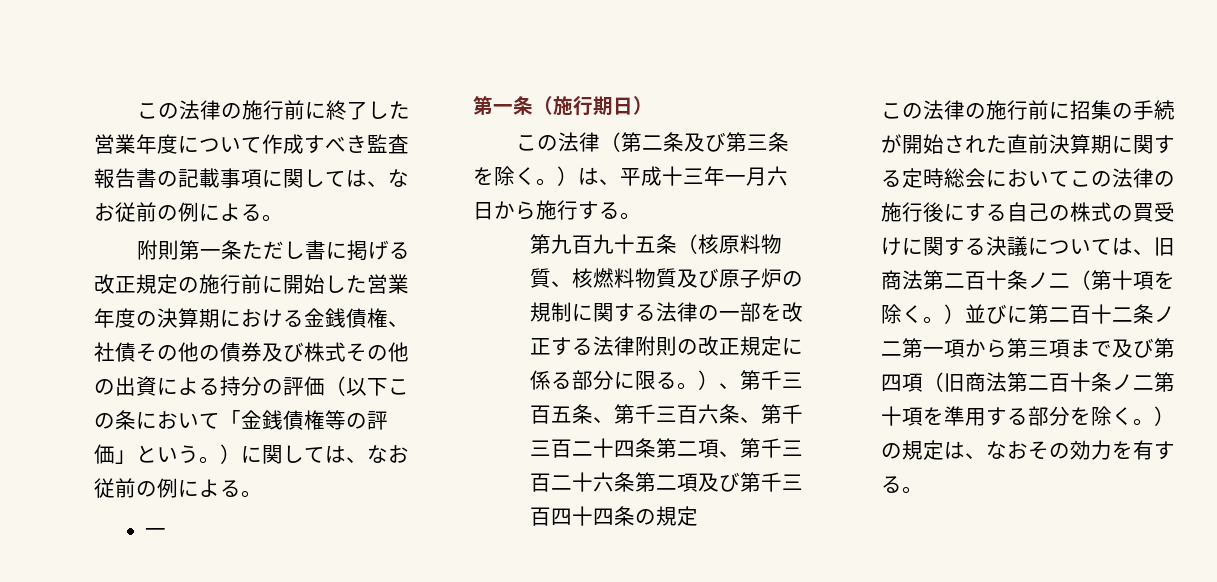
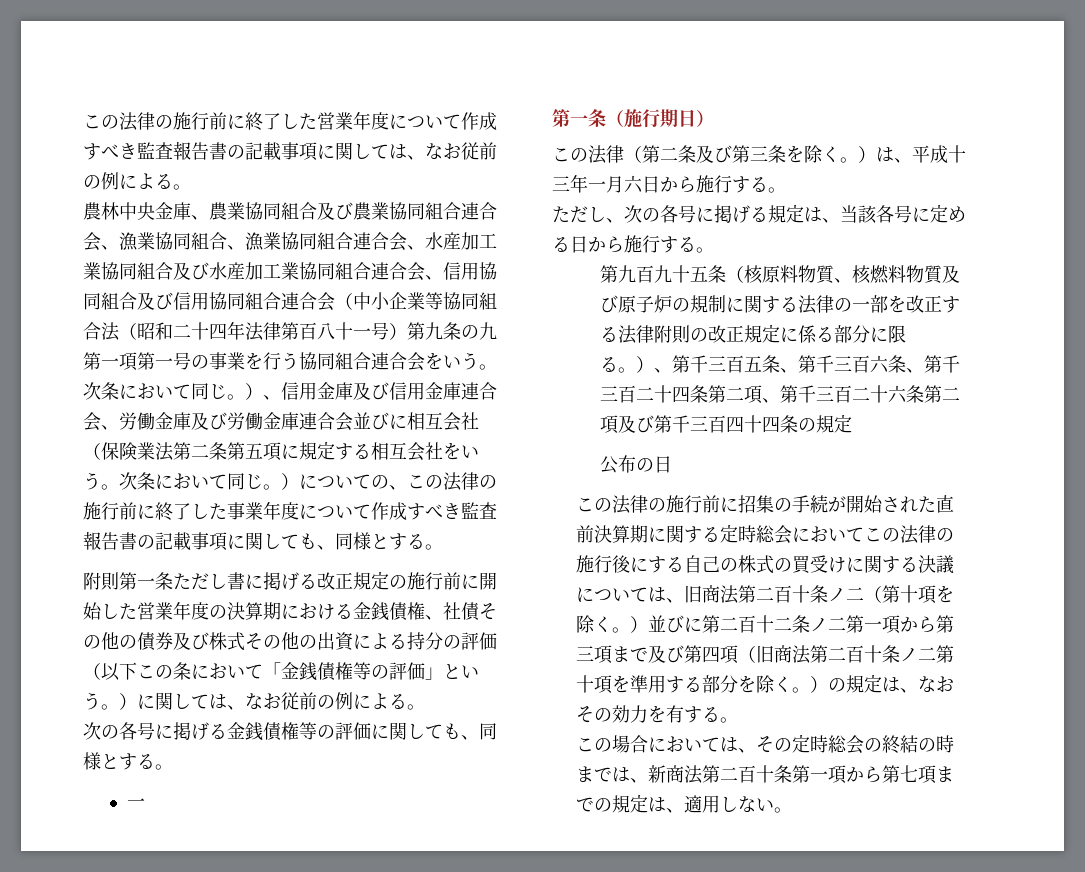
(283, 218) none -> [83,202,497,220] [83,232,497,251] [83,262,497,281] [83,292,497,311] [83,321,497,341] [83,352,497,371] [83,382,497,400] [83,412,479,431] [83,441,479,461] [83,472,497,491] [83,501,497,521] [83,531,443,551] // 農林中央金庫、農業協同組合及び農業協同組合連合会、漁業協同組合、漁業協同組合連合会、水産加工業協同組合及び水産加工業協同組合連合会、信用協同組合及び信用協同組合連合会（中小企業等協同組合法（昭和二十四年法律第百八十一号）第九条の九第一項第一号の事業を行う協同組合連合会をいう。次条において同じ。）、信用金庫及び信用金庫連合会、労働金庫及び労働金庫連合会並びに相互会社（保険業法第二条第五項に規定する相互会社をいう。次条において同じ。）についての、この法律の施行前に終了した事業年度について作成すべき監査報告書の記載事項に関しても、同様とする。
(262, 494) none -> [83,722,497,741] [83,752,173,770] // 次の各号に掲げる金銭債権等の評価に関しても、同様とする。
(641, 216) none -> [552,204,966,224] [552,235,714,253] // ただし、次の各号に掲げる規定は、当該各号に定める日から施行する。
(699, 516) none -> [599,455,672,474] // 公布の日
(923, 490) none -> [575,734,954,754] [575,765,954,784] [575,794,792,813] // この場合においては、その定時総会の終結の時までは、新商法第二百十条第一項から第七項までの規定は、適用しない。

